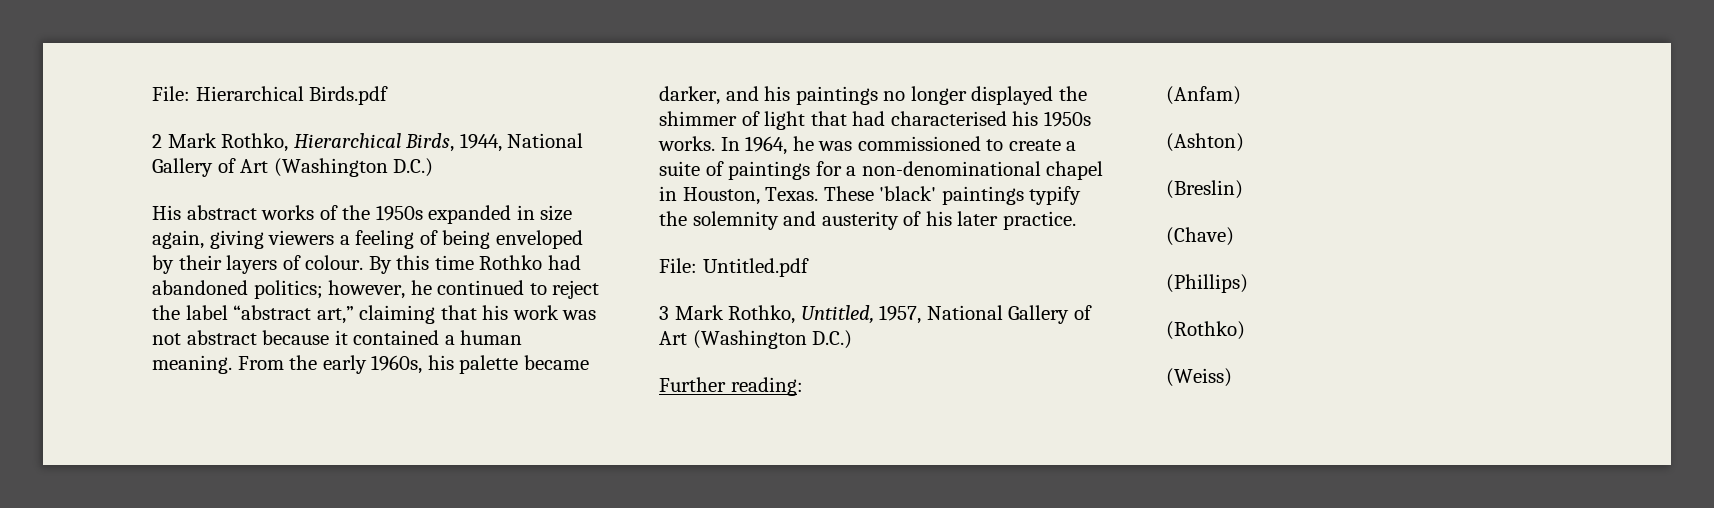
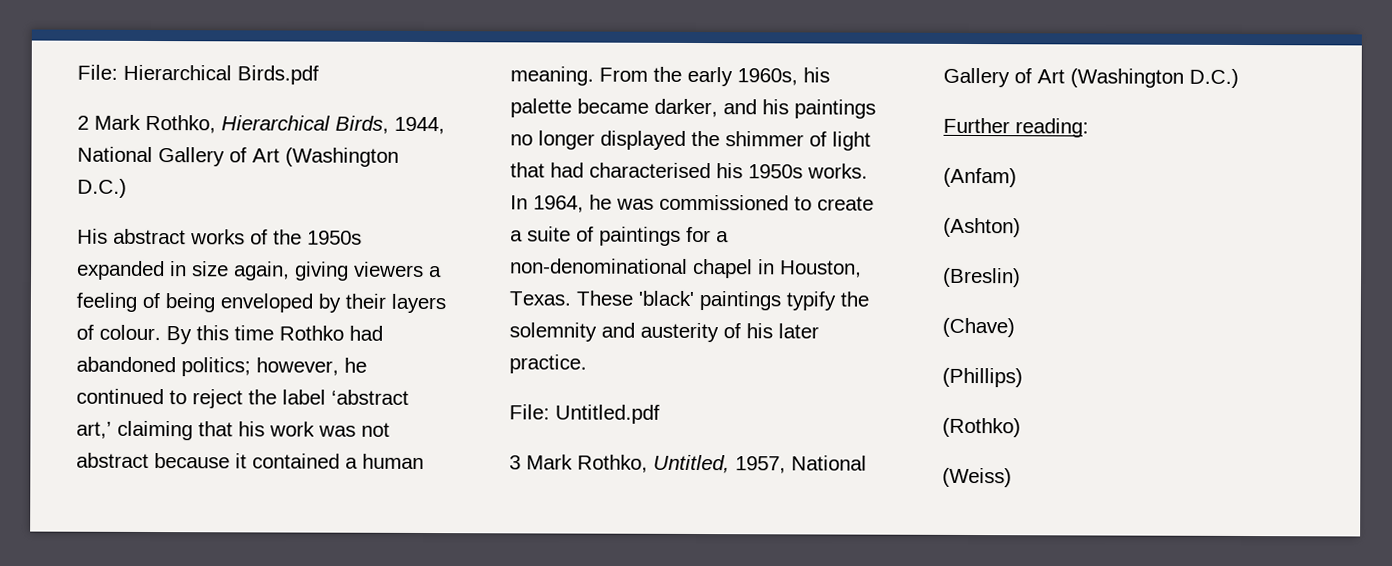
[233,305,354,324] “abstract art,” -> [331,389,409,405] [76,421,112,439] ‘abstract art,’

